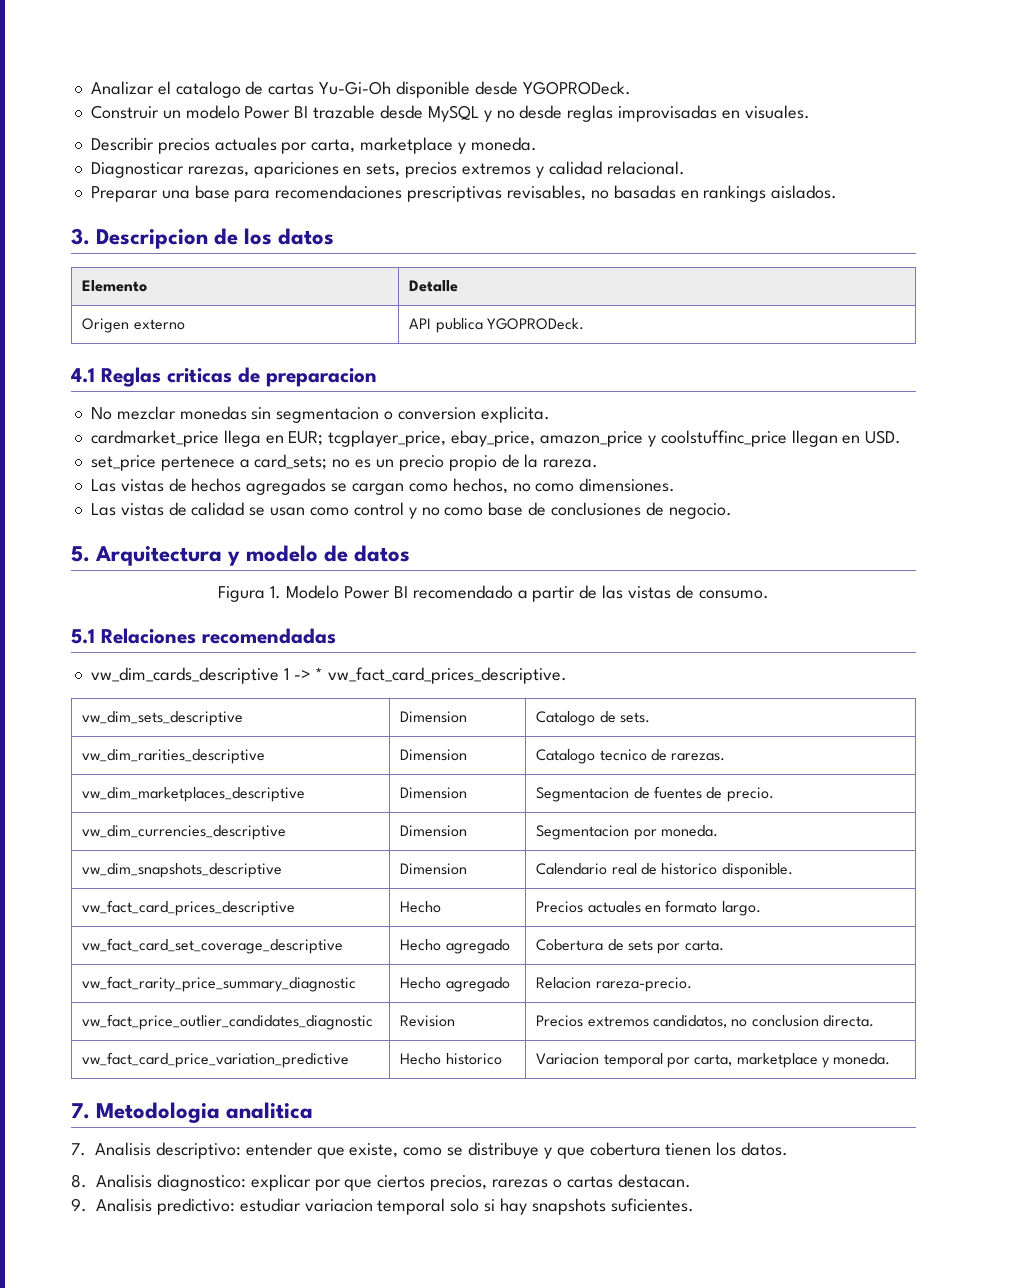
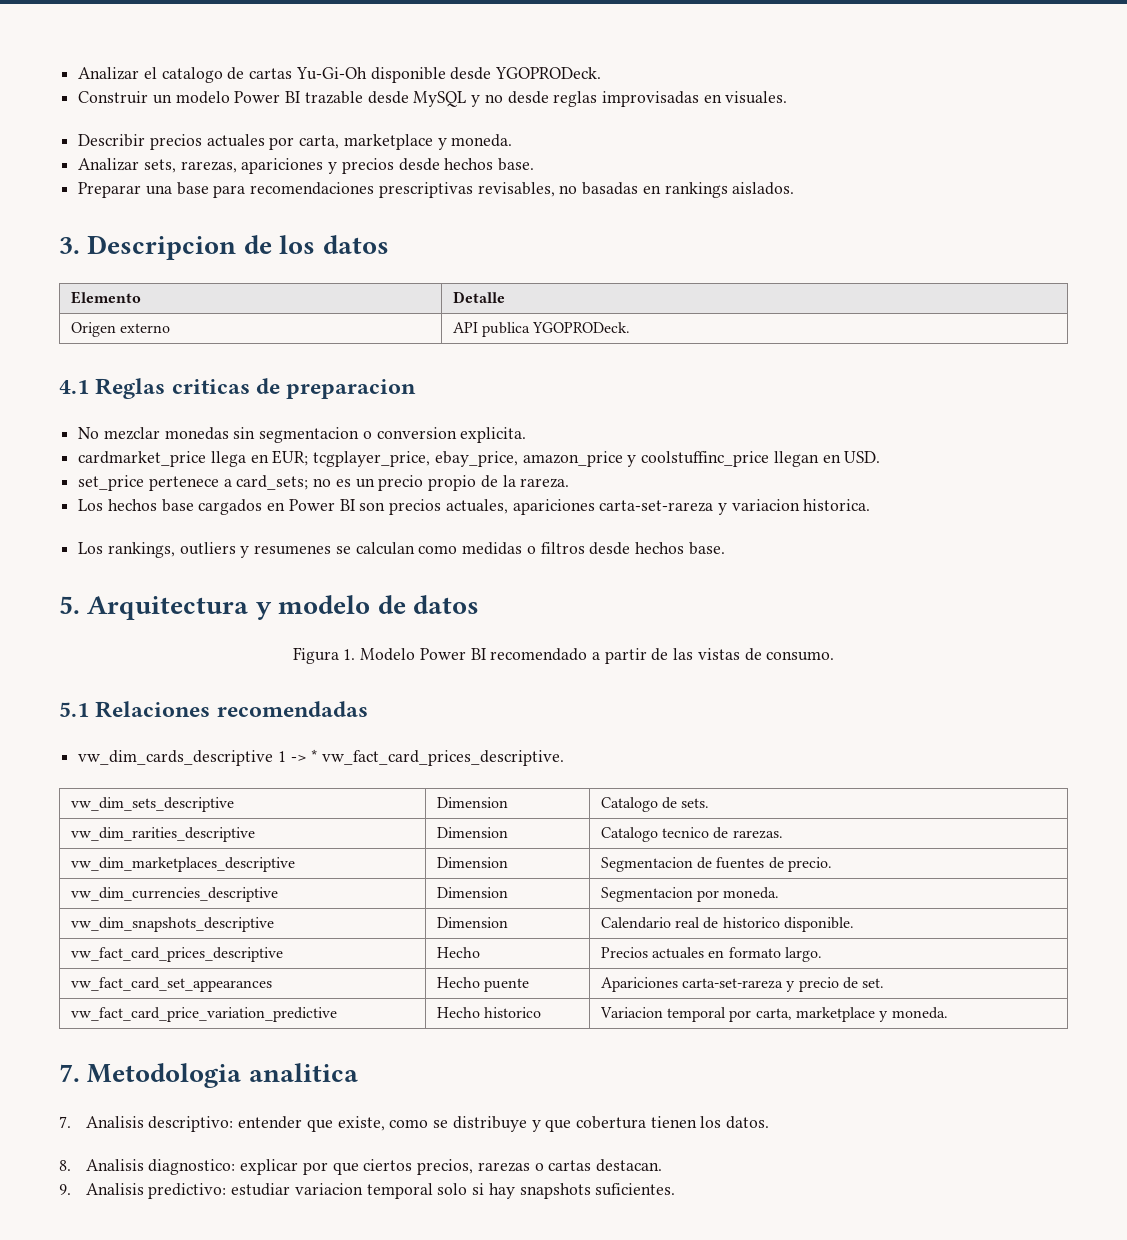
[90,161,685,178] Diagnosticar rarezas, apariciones en sets, precios extremos y calidad relacional. -> [78,158,535,174] Analizar sets, rarezas, apariciones y precios desde hechos base.
[90,478,676,495] [90,502,732,519] Las vistas de hechos agregados se cargan como hechos, no como dimensiones. // Las vistas de calidad se usan como control y no como base de conclusiones de negocio. -> [78,499,871,515] [78,542,725,558] Los hechos base cargados en Power BI son precios actuales, apariciones carta-set-rareza y variacion historica. // Los rankings, outliers y resumenes se calculan como medidas o filtros desde hechos base.
[82,938,344,954] [400,939,510,954] [536,939,724,954] [82,976,357,992] [400,977,510,992] [536,977,692,992] [82,1014,374,1030] [400,1015,456,1027] [536,1015,874,1028] vw_fact_card_set_coverage_descriptive | Hecho agregado | Cobertura de sets por carta. // vw_fact_rarity_price_summary_diagnostic | Hecho agregado | Relacion rareza-precio. // vw_fact_price_outlier_candidates_diagnostic | Revision | Precios extremos candidatos, no conclusion directa. -> [70,977,272,992] [436,977,529,992] [600,977,885,992] vw_fact_card_set_appearances | Hecho puente | Apariciones carta-set-rareza y precio de set.

